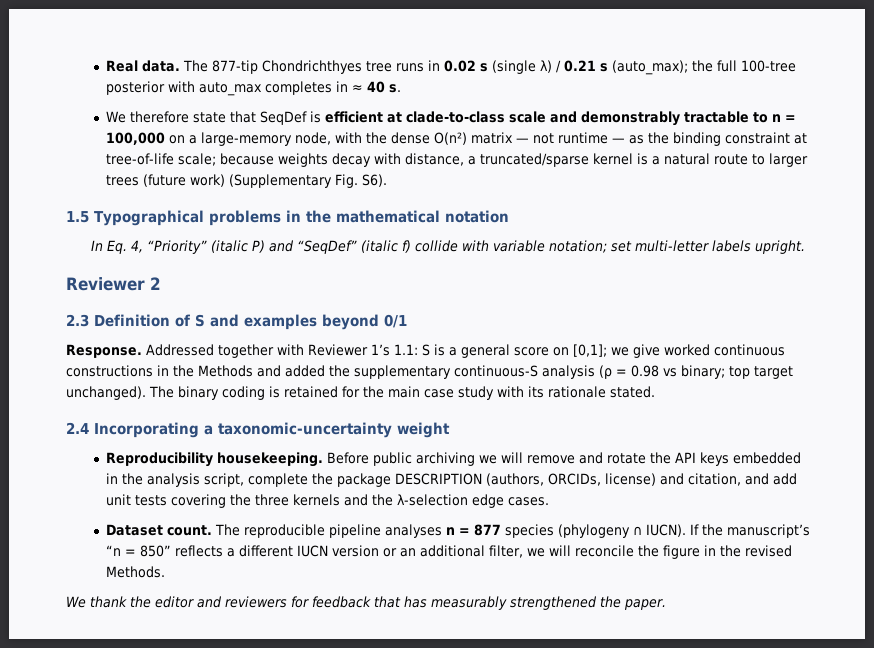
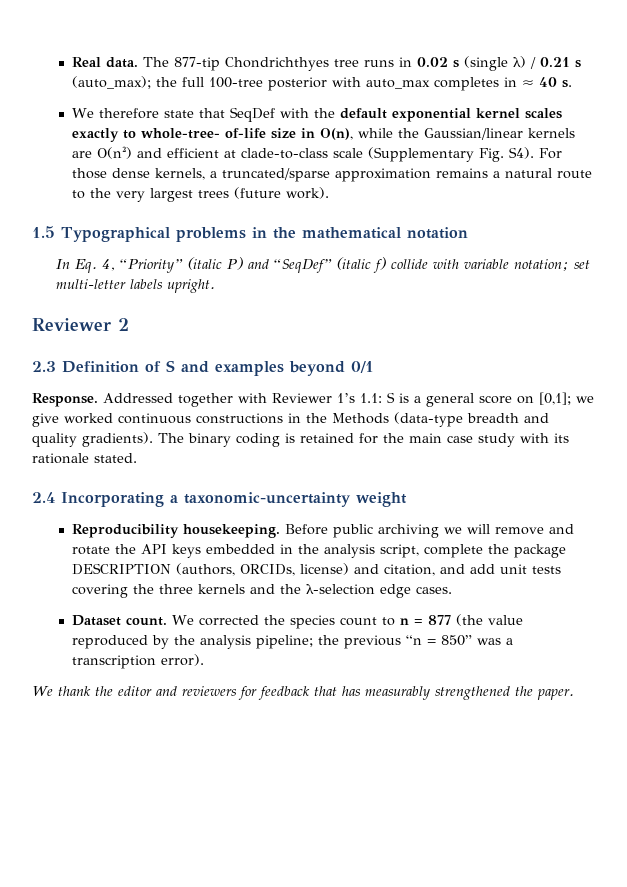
[309,111,796,126] [105,132,807,146] [105,153,808,167] [105,174,387,188] is efficient at clade-to-class scale and demonstrably tractable to n = 100,000 on a large-memory node, with the dense O(n²) matrix — not runtime — as the binding constraint at tree-of-life scale; because weights decay with distance, a truncated/sparse kernel is a natural route to larger trees (future work) (Supplementary Fig. S6). -> [279,108,562,122] [71,128,575,142] [71,146,562,162] [71,168,592,182] [71,187,329,202] with the default exponential kernel scales exactly to whole-tree- of-life size in O(n), while the Gaussian/linear kernels are O(n²) and efficient at clade-to-class scale (Supplementary Fig. S4). For those dense kernels, a truncated/sparse approximation remains a natural route to the very largest trees (future work).
[257,365,793,379] [66,386,146,400] and added the supplementary continuous-S analysis (ρ = 0.98 vs binary; top target unchanged). -> [394,412,549,427] [32,432,153,447] (data-type breadth and quality gradients).
[214,524,810,538] [105,545,792,559] [105,566,165,578] The reproducible pipeline analyses n = 877 species (phylogeny ∩ IUCN). If the manuscript’s “n = 850” reflects a different IUCN version or an additional filter, we will reconcile the figure in the revised Methods. -> [171,614,523,629] [71,635,513,649] [71,654,204,669] We corrected the species count to n = 877 (the value reproduced by the analysis pipeline; the previous “n = 850” was a transcription error).

